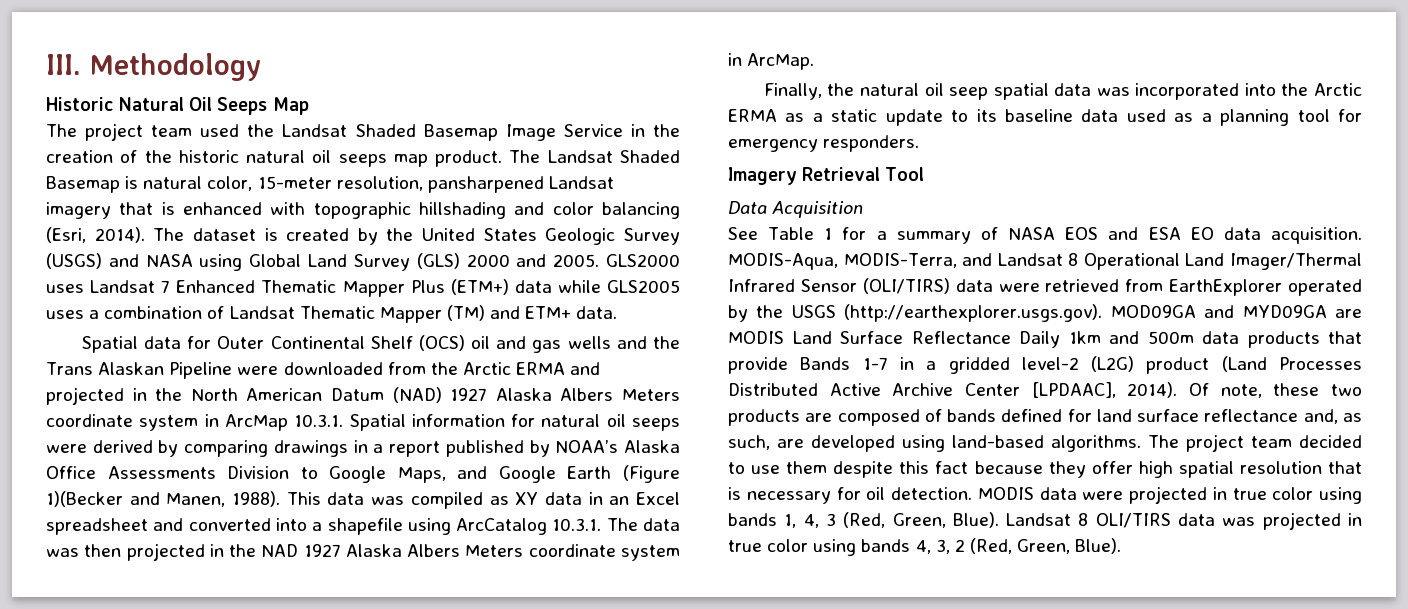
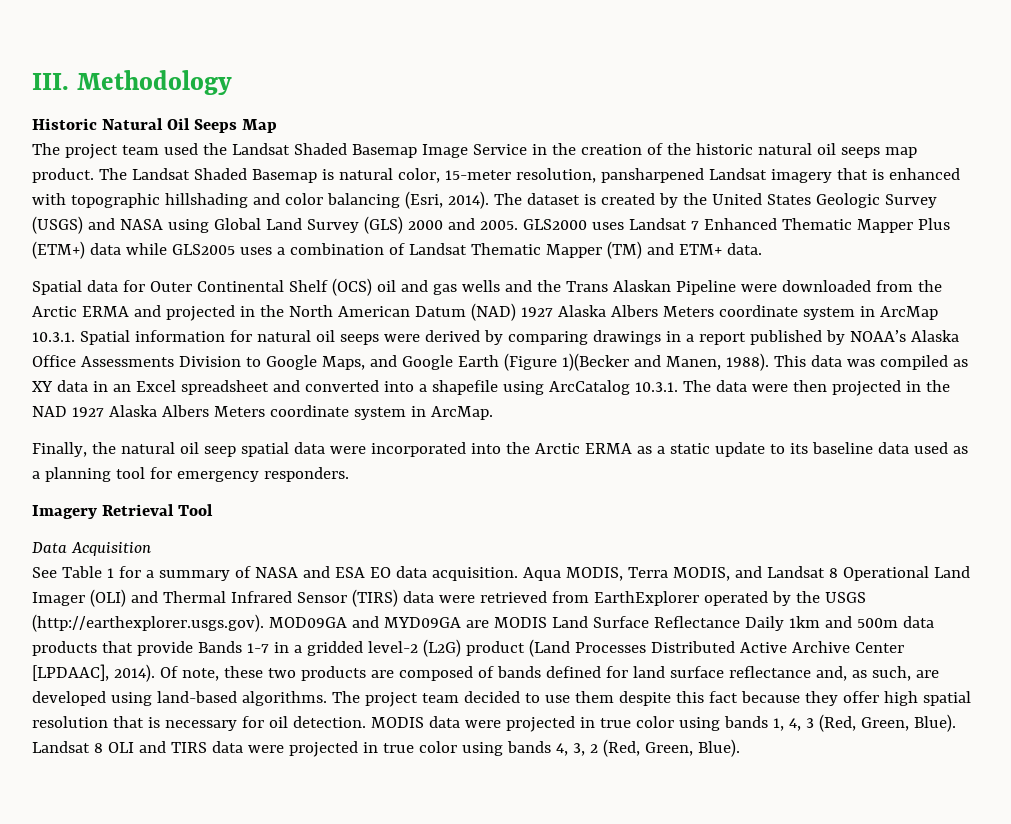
[46,548,79,557] was -> [751,384,788,392] were
[1096,87,1130,96] was -> [329,446,366,454] were
[1065,227,1099,240] EOS -> (298, 572) none
[728,253,957,270] MODIS-Aqua, MODIS-Terra, -> [522,567,730,581] Aqua MODIS, Terra MODIS,
[1230,253,1362,270] Imager/Thermal -> [32,589,226,607] Imager (OLI) and Thermal
[862,278,950,294] (OLI/TIRS) -> [351,589,398,607] (TIRS)
[1095,513,1256,528] OLI/TIRS data was -> [107,741,284,753] OLI and TIRS data were

